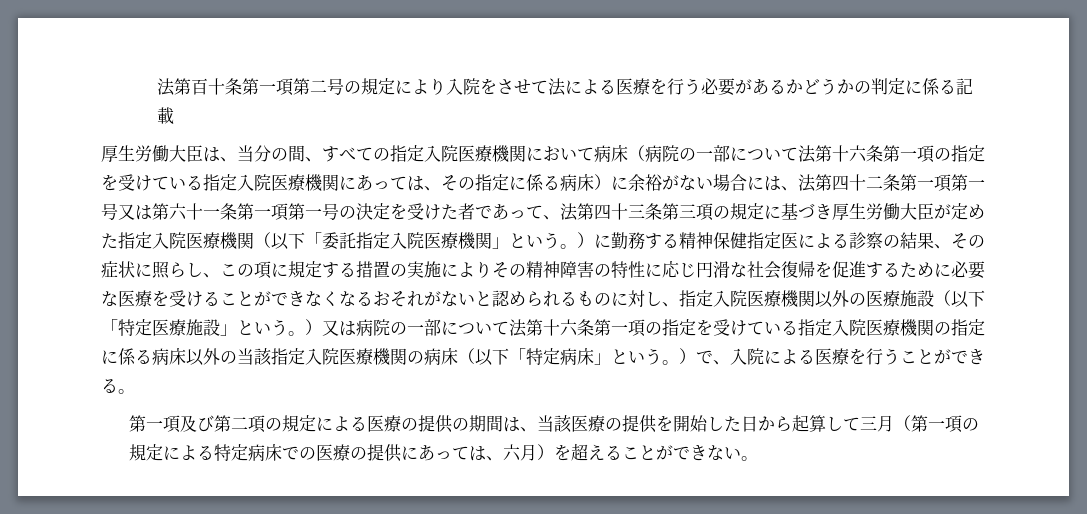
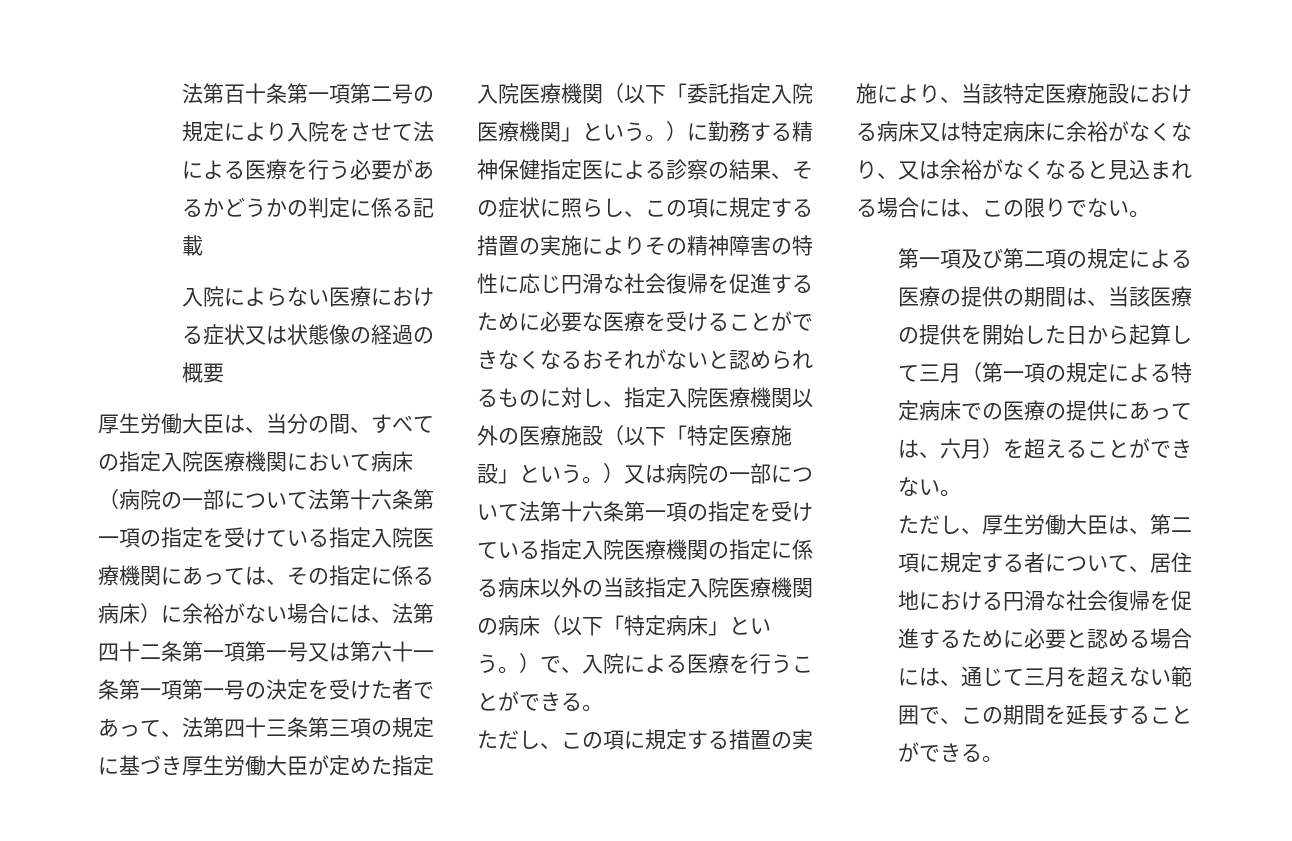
(174, 116) none -> [181,286,434,307] [181,324,434,345] [181,362,224,383] // 入院によらない医療における症状又は状態像の経過の概要
(135, 391) none -> [477,729,813,750] [856,83,1192,104] [856,121,1192,142] [856,159,1192,180] [856,197,1150,218] // ただし、この項に規定する措置の実施により、当該特定医療施設における病床又は特定病床に余裕がなくなり、又は余裕がなくなると見込まれる場合には、この限りでない。
(758, 458) none -> [897,514,1192,535] [897,552,1192,573] [897,590,1192,611] [897,628,1192,649] [897,666,1192,687] [897,704,1192,725] [897,742,1003,763] // ただし、厚生労働大臣は、第二項に規定する者について、居住地における円滑な社会復帰を促進するために必要と認める場合には、通じて三月を超えない範囲で、この期間を延長することができる。

